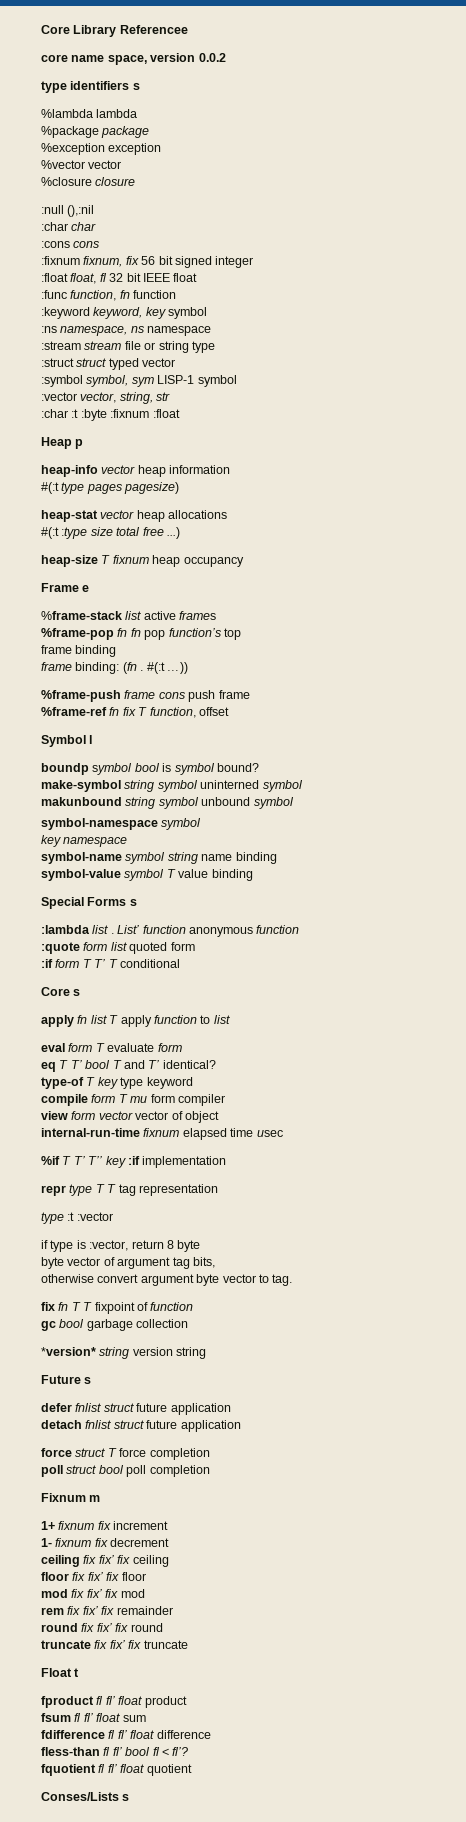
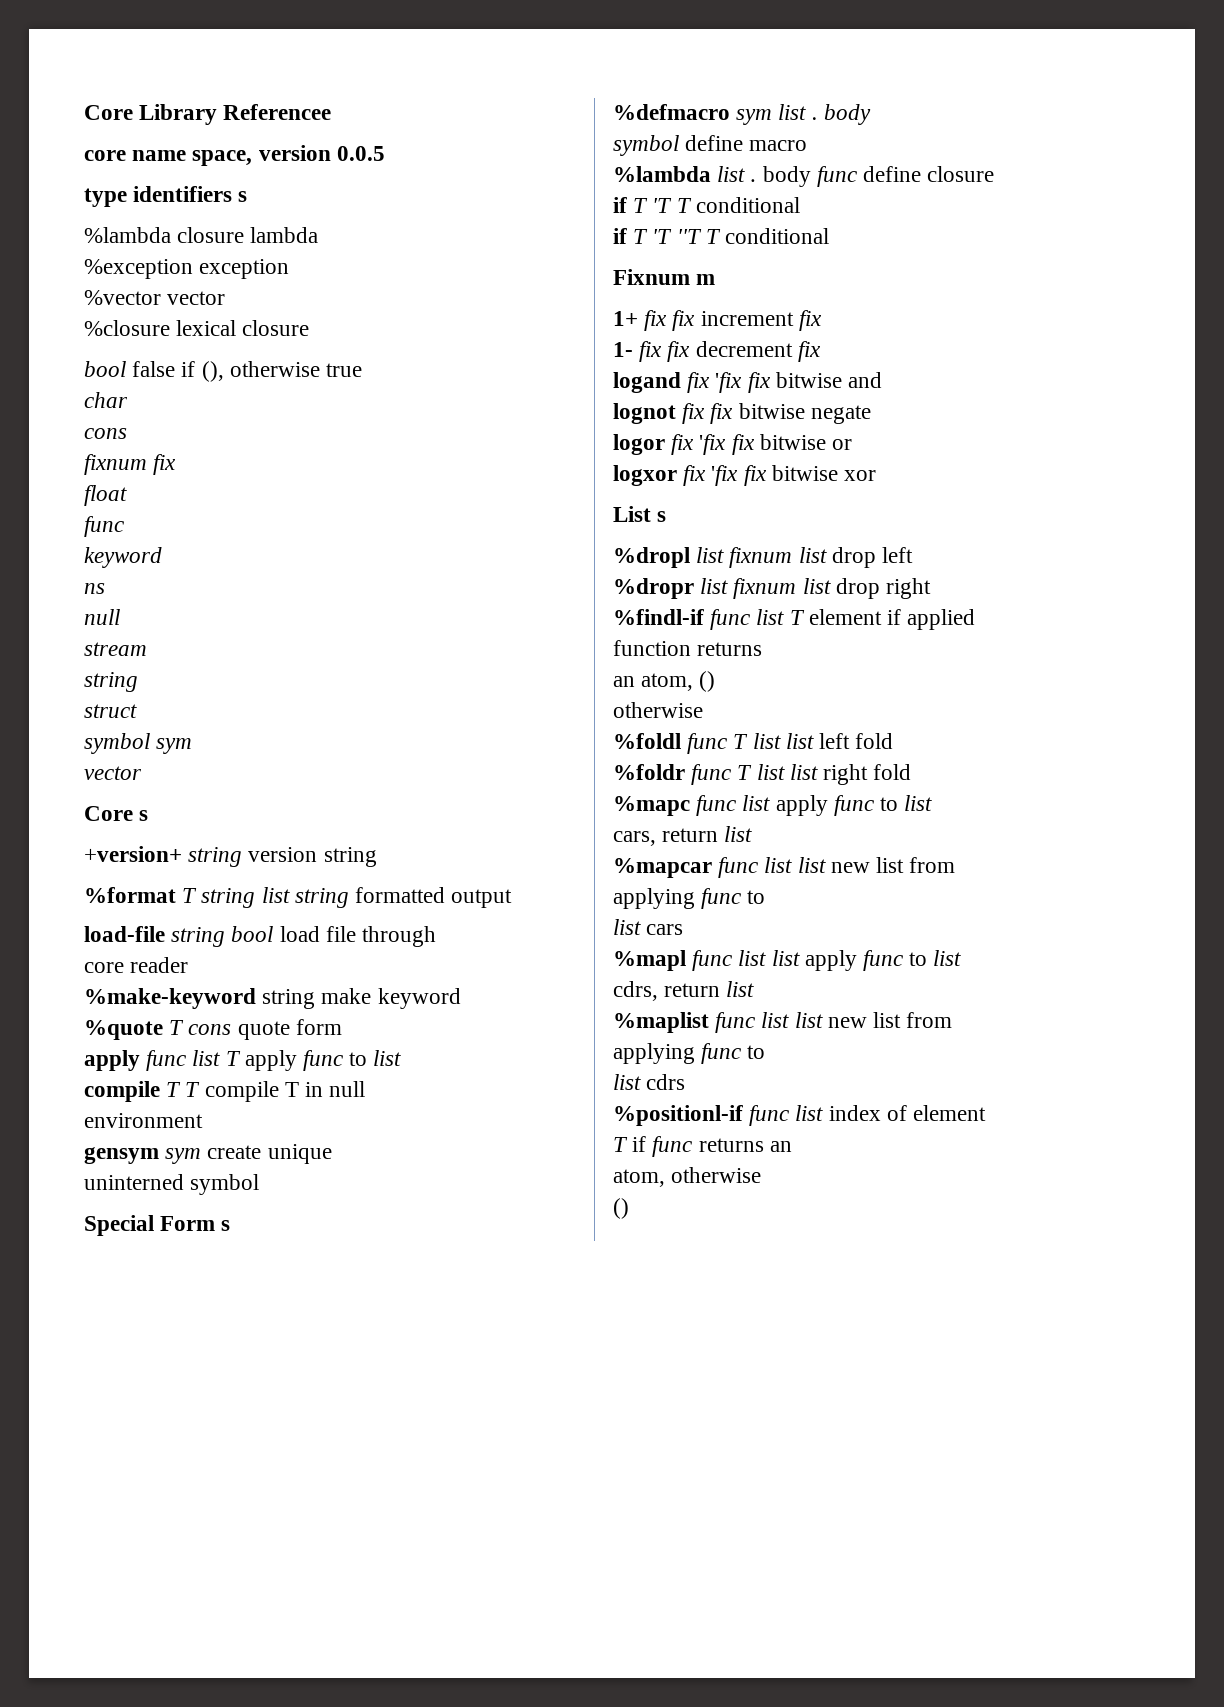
[198,53,226,62] 0.0.2 -> [336,146,385,161] 0.0.5
(93, 113) none -> [177,227,245,243] closure
[41,126,150,138] // %package package -> (319, 235) none
[95,177,136,186] [41,205,95,217] [41,222,68,231] closure // :null (),:nil // :char -> [176,320,310,336] [84,361,363,382] lexical closure // bool false if (), otherwise true //
[41,241,70,248] :cons -> (128, 400) none
[41,256,254,268] [41,273,198,284] [41,290,177,301] [41,307,208,319] [41,326,212,336] [41,341,215,353] [41,358,176,370] [41,375,237,387] [41,392,171,404] [41,409,180,421] [41,437,84,449] [41,465,231,477] [41,482,180,494] [41,510,228,522] [41,527,180,539] [41,555,244,567] [41,583,90,592] [41,611,217,620] [41,628,241,640] [41,645,117,657] [41,662,188,674] [41,690,250,702] [41,707,229,718] [41,735,93,747] [41,763,259,775] [41,780,303,792] [41,797,294,809] [41,818,202,830] [41,835,128,847] [41,852,277,864] [41,869,253,881] [41,897,137,909] [41,925,300,937] [41,942,195,954] [41,959,180,968] [41,987,81,996] [41,1015,230,1027] [41,1043,182,1052] [41,1060,216,1072] [41,1077,193,1089] [41,1094,225,1106] [41,1111,219,1123] [41,1128,283,1140] [41,1156,227,1168] [41,1184,218,1196] [41,1212,113,1224] [41,1240,201,1252] [41,1257,215,1269] [41,1274,293,1286] [41,1302,194,1314] [41,1319,189,1331] [41,1347,207,1359] [41,1375,92,1384] [41,1403,231,1415] [41,1420,241,1432] [41,1448,210,1460] [41,1465,210,1477] :fixnum fixnum, fix 56 bit signed integer // :float float, fl 32 bit IEEE float // :func function, fn function // :keyword keyword, key symbol // :ns namespace, ns namespace // :stream stream file or string type // :struct struct typed vector // :symbol symbol, sym LISP-1 symbol // :vector vector, string, str // :char :t :byte :fixnum :float // Heap p // heap-info vector heap information // #(:t type pages pagesize) // heap-stat vector heap allocations // #(:t :type size total free ...) // heap-size T fixnum heap occupancy // Frame e // %frame-stack list active frames // %frame-pop fn fn pop function’s top // frame binding // frame binding: (fn . #(:t …)) // %frame-push frame cons push frame // %frame-ref fn fix T function, offset // Symbol l // boundp symbol bool is symbol bound? // make-symbol string symbol uninterned symbol // makunbound string symbol unbound symbol // symbol-namespace symbol // key namespace // symbol-name symbol string name binding // symbol-value symbol T value binding // Special Forms s // :lambda list . List’ function anonymous function // :quote form list quoted form // :if form T T’ T conditional // Core s // apply fn list T apply function to list // eval form T evaluate form // eq T T’ bool T and T’ identical? // type-of T key type keyword // compile form T mu form compiler // view form vector vector of object // internal-run-time fixnum elapsed time usec // %if T T’ T’’ key :if implementation // repr type T T tag representation // type :t :vector // if type is :vector, return 8 byte // byte vector of argument tag bits, // otherwise convert argument byte vector to tag. // fix fn T T fixpoint of function // gc bool garbage collection // *version* string version string // Future s // defer fnlist struct future application // detach fnlist struct future application // force struct T force completion // poll struct bool poll completion -> [84,454,177,475] [84,485,127,506] [84,516,124,537] [84,547,162,568] [84,583,105,594] [84,609,120,625] [84,642,147,656] [84,672,138,692] [84,704,137,718] [84,733,193,754] [84,766,142,780] [84,806,149,821] [84,846,377,867] [84,887,513,908] [84,926,437,947] [84,957,189,973] [84,988,461,1009] [84,1019,342,1040] [84,1050,402,1071] [84,1081,366,1102] [84,1113,203,1128] [84,1144,332,1164] [84,1174,260,1195] [84,1215,231,1236] [613,104,871,125] [613,135,808,156] [613,166,995,187] [613,197,800,213] [613,228,830,244] fixnum fix // float // func // keyword // ns // null // stream // string // struct // symbol sym // vector // Core s // +version+ string version string // %format T string list string formatted output // load-file string bool load file through // core reader // %make-keyword string make keyword // %quote T cons quote form // apply func list T apply func to list // compile T T compile T in null // environment // gensym sym create unique // uninterned symbol // Special Form s // %defmacro sym list . body // symbol define macro // %lambda list . body func define closure // if T 'T T conditional // if T 'T ''T T conditional
[58,1521,95,1530] fixnum -> [644,310,668,331] fix
(169, 1525) none -> [798,310,822,331] fix
[55,1538,92,1547] fixnum -> [639,341,663,362] fix
[41,1555,169,1567] [41,1572,146,1581] [41,1589,145,1598] [41,1606,173,1615] [41,1623,163,1632] [41,1640,188,1649] [41,1668,80,1677] [41,1696,187,1708] [41,1713,146,1722] [41,1730,211,1739] [41,1747,189,1756] [41,1764,192,1776] [41,1792,130,1801] // ceiling fix fix’ fix ceiling // floor fix fix’ fix floor // mod fix fix’ fix mod // rem fix fix’ fix remainder // round fix fix’ fix round // truncate fix fix’ fix truncate // Float t // fproduct fl fl’ float product // fsum fl fl’ float sum // fdifference fl fl’ float difference // fless-than fl fl’ bool fl < fl’? // fquotient fl fl’ float quotient // Conses/Lists s -> [797,341,821,362] [613,372,883,393] [613,403,871,424] [613,434,853,455] [613,465,877,486] [613,506,667,522] [613,547,914,568] [613,578,932,599] [613,609,976,630] [613,640,763,656] [613,671,716,692] [613,702,703,718] [613,733,894,754] [613,764,912,785] [613,795,933,816] [613,826,753,846] [613,857,956,878] [613,888,766,909] [613,919,684,935] [613,950,962,971] [613,981,755,1001] [613,1012,953,1033] [613,1043,766,1064] [613,1074,686,1090] [613,1105,987,1126] [613,1136,792,1157] [613,1167,762,1187] [613,1198,629,1219] fix // logand fix 'fix fix bitwise and // lognot fix fix bitwise negate // logor fix 'fix fix bitwise or // logxor fix 'fix fix bitwise xor // List s // %dropl list fixnum list drop left // %dropr list fixnum list drop right // %findl-if func list T element if applied // function returns // an atom, () // otherwise // %foldl func T list list left fold // %foldr func T list list right fold // %mapc func list apply func to list // cars, return list // %mapcar func list list new list from // applying func to // list cars // %mapl func list list apply func to list // cdrs, return list // %maplist func list list new list from // applying func to // list cdrs // %positionl-if func list index of element // T if func returns an // atom, otherwise // ()

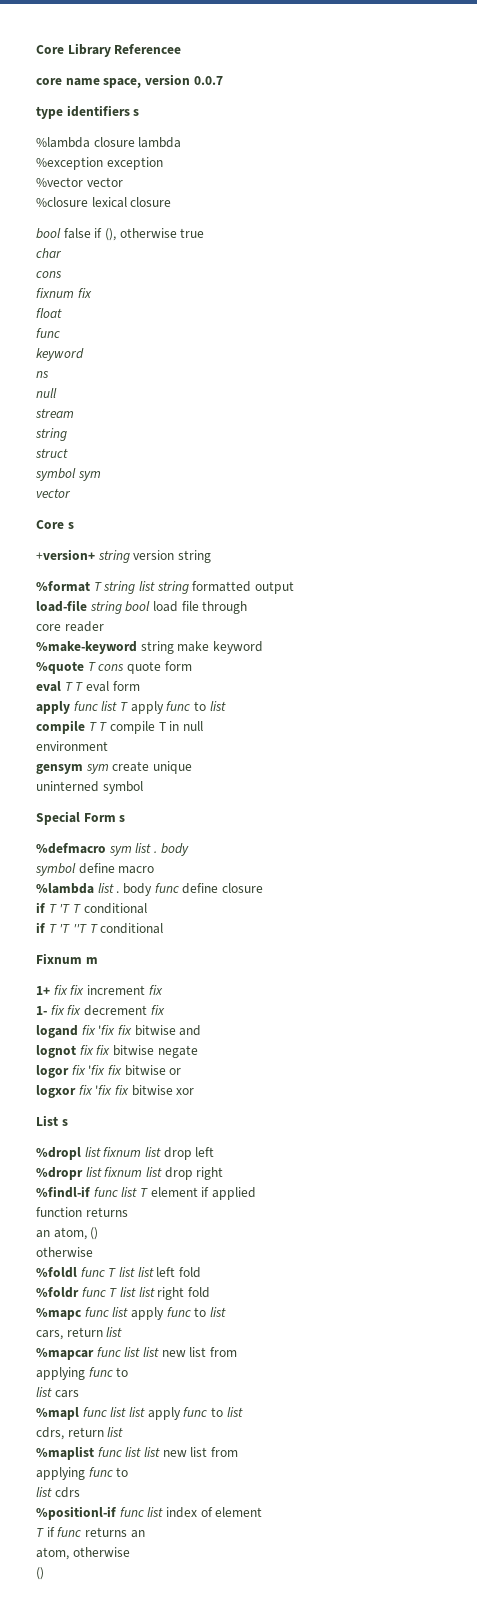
[336,146,385,161] 0.0.5 -> [193,76,223,85] 0.0.7
(342, 1027) none -> [36,681,140,692] // eval T T eval form

